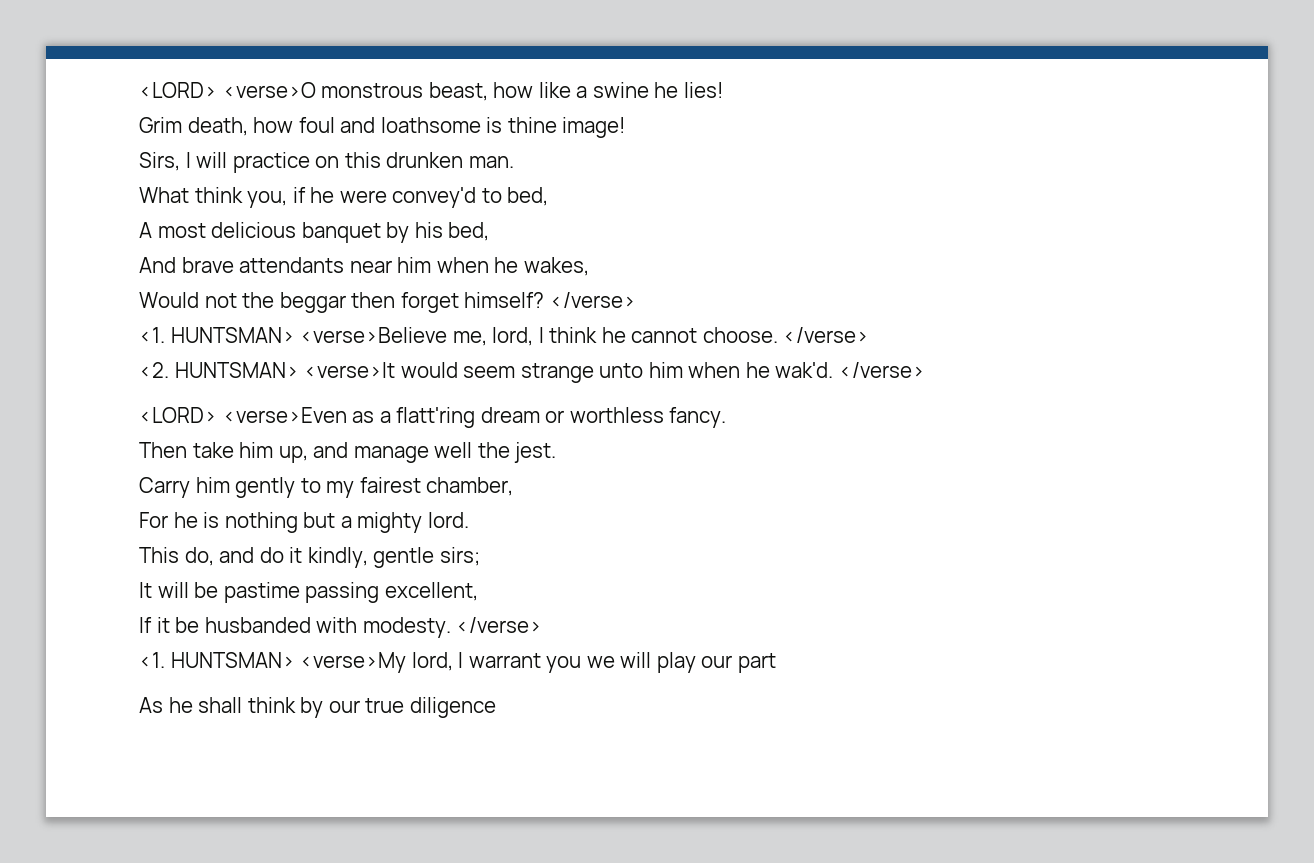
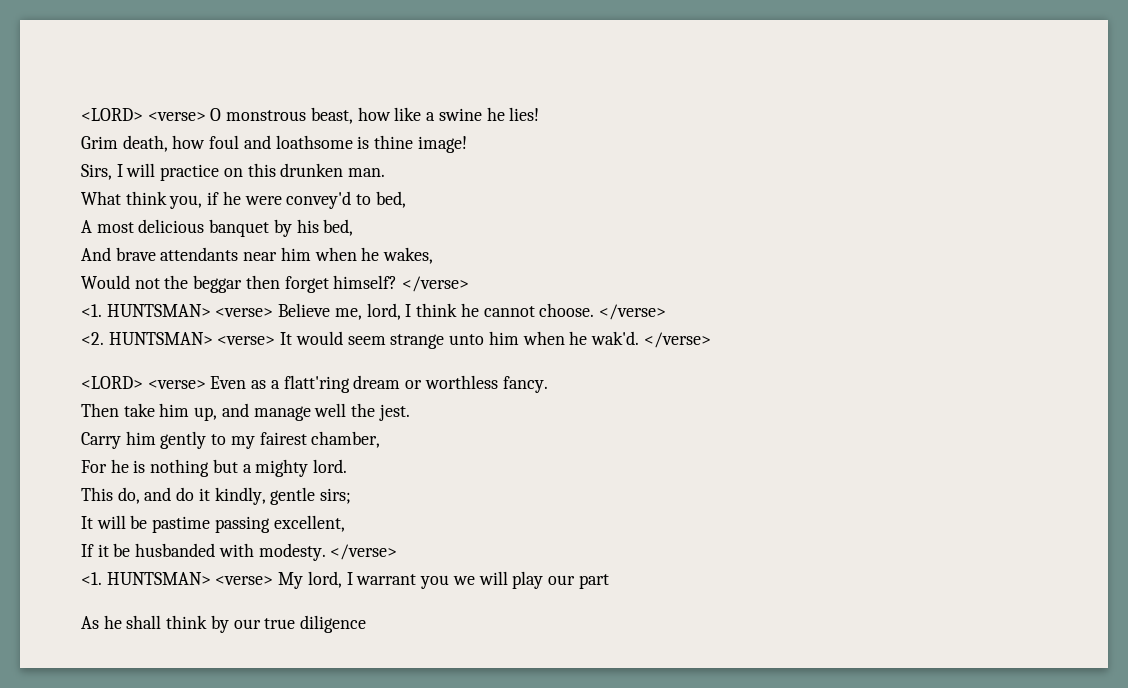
[139,82,316,98] <LORD> <verse>O -> [81,108,222,121] <LORD> <verse> O
[300,327,448,343] <verse>Believe -> [215,303,331,317] <verse> Believe
[304,362,396,378] <verse>It -> [217,332,293,345] <verse> It
[222,407,347,423] <verse>Even -> [147,376,247,389] <verse> Even
[300,652,407,673] <verse>My -> [215,572,304,589] <verse> My

